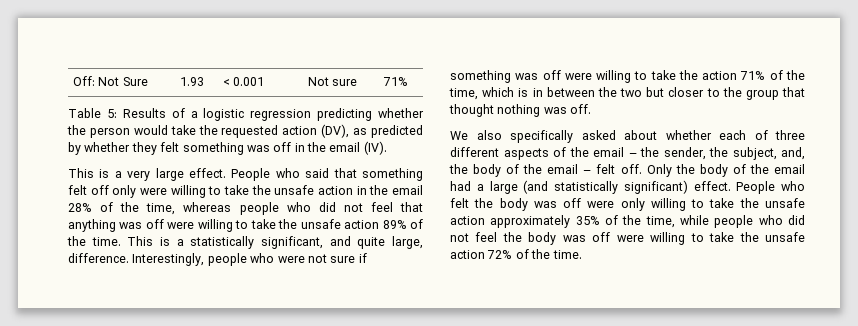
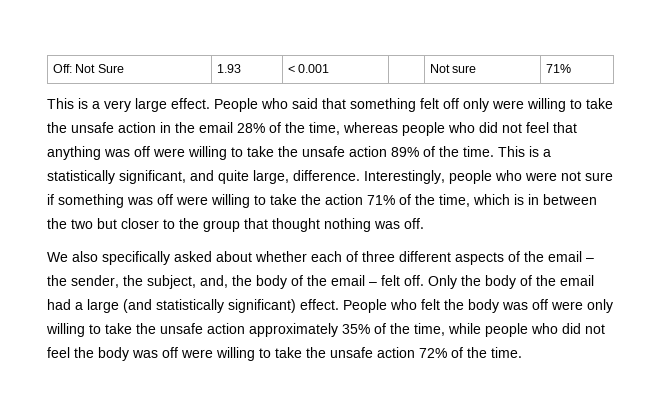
[68,108,424,121] [67,124,423,138] [68,141,387,155] // Table 5: Results of a logistic regression predicting whether the person would take the requested action (DV), as predicted by whether they felt something was off in the email (IV). -> (571, 68) none

